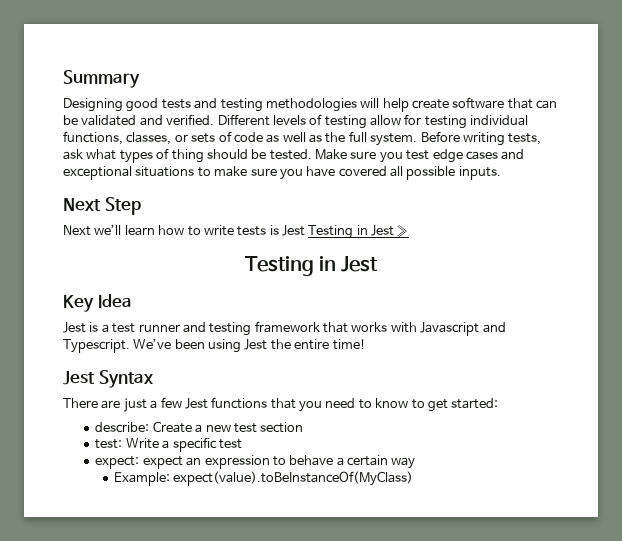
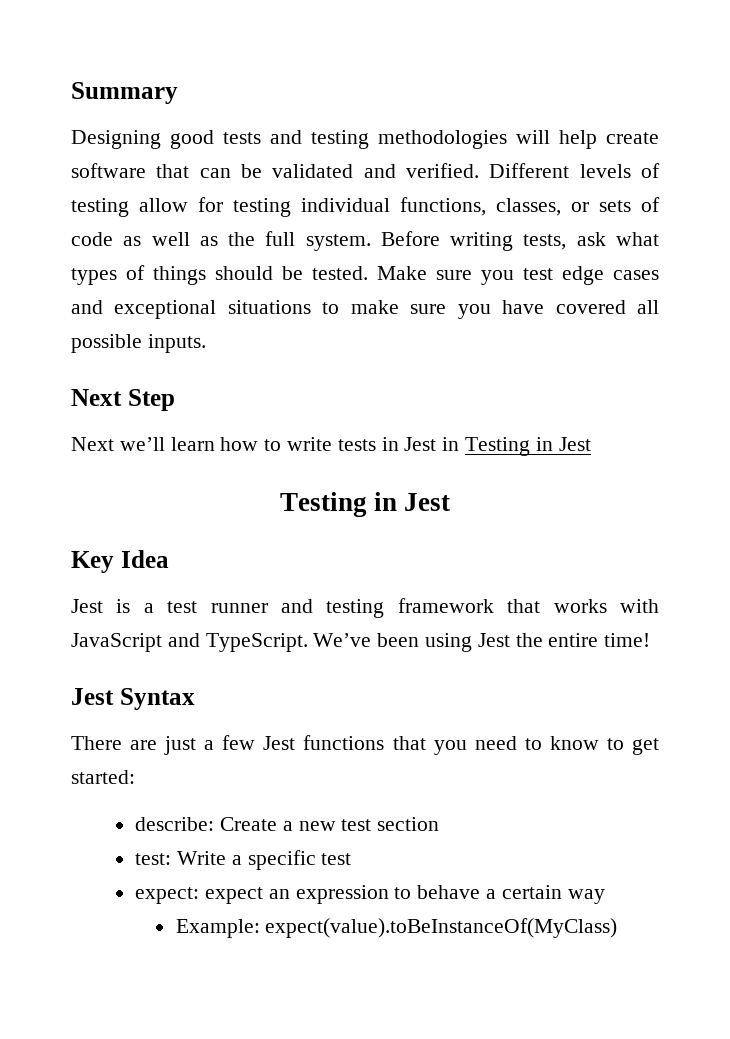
[171,149,204,163] thing -> [153,266,206,285] things
[269,224,410,239] is Jest Testing in Jest » -> [381,437,591,456] in Jest in Testing in Jest
[420,322,506,336] [63,339,130,353] Javascript and Typescript. -> [71,633,308,652] JavaScript and TypeScript.

